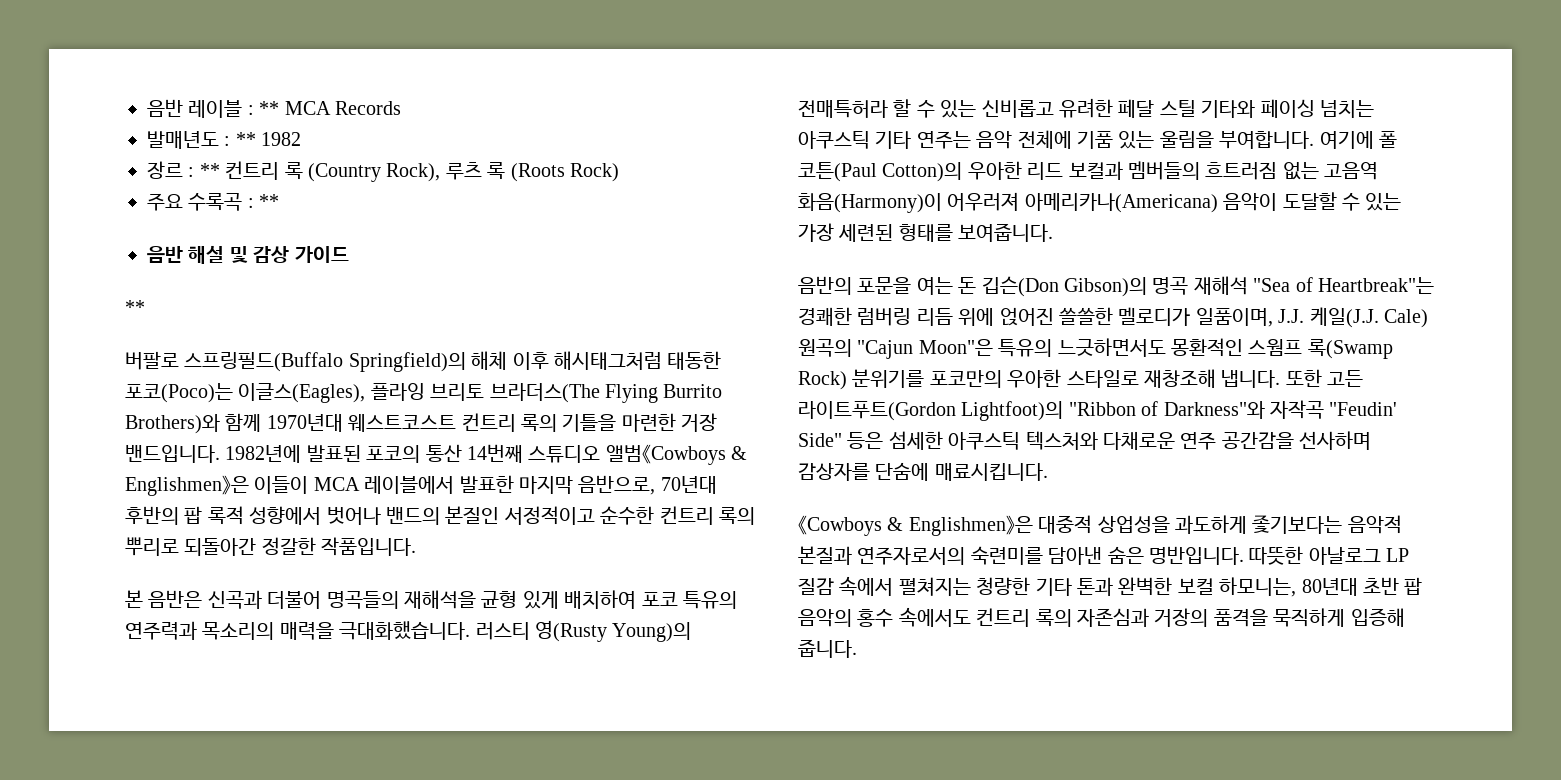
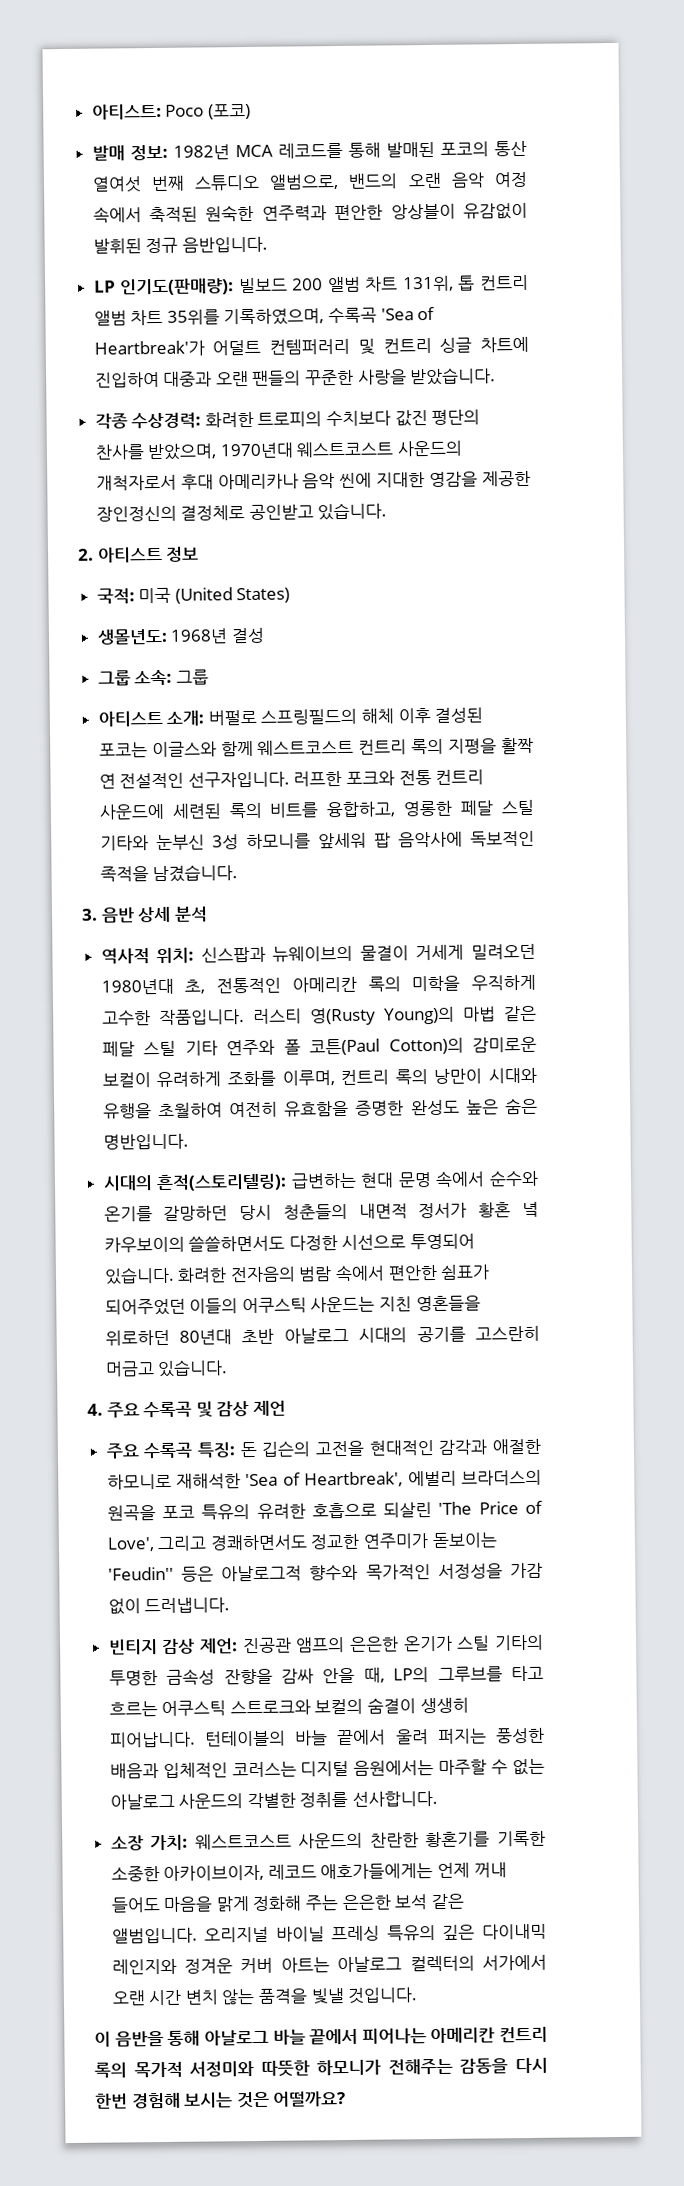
[147,99,401,118] [147,131,302,149] [147,161,619,182] [147,193,280,211] [147,245,349,264] [125,300,145,314] [125,351,722,372] [125,383,723,403] [125,413,718,434] [125,444,748,465] [125,475,717,496] [125,506,755,525] [125,537,417,556] [125,590,737,609] [125,620,692,642] [798,98,1374,118] [798,130,1397,149] [798,161,1379,182] [798,192,1402,213] [798,223,1054,242] [798,276,1434,297] [798,307,1428,328] [798,338,1393,359] [798,369,1364,390] [798,400,1398,421] [798,431,1372,450] [798,462,1048,481] [798,515,1402,536] [798,546,1410,565] [798,576,1423,597] [798,607,1405,627] [798,639,857,658] 음반 레이블 : ** MCA Records // 발매년도 : ** 1982 // 장르 : ** 컨트리 록 (Country Rock), 루츠 록 (Roots Rock) // 주요 수록곡 : ** // 음반 해설 및 감상 가이드 // ** // 버팔로 스프링필드(Buffalo Springfield)의 해체 이후 해시태그처럼 태동한 포코(Poco)는 이글스(Eagles), 플라잉 브리토 브라더스(The Flying Burrito Brothers)와 함께 1970년대 웨스트코스트 컨트리 록의 기틀을 마련한 거장 밴드입니다. 1982년에 발표된 포코의 통산 14번째 스튜디오 앨범《Cowboys & Englishmen》은 이들이 MCA 레이블에서 발표한 마지막 음반으로, 70년대 후반의 팝 록적 성향에서 벗어나 밴드의 본질인 서정적이고 순수한 컨트리 록의 뿌리로 되돌아간 정갈한 작품입니다. // 본 음반은 신곡과 더불어 명곡들의 재해석을 균형 있게 배치하여 포코 특유의 연주력과 목소리의 매력을 극대화했습니다. 러스티 영(Rusty Young)의 전매특허라 할 수 있는 신비롭고 유려한 페달 스틸 기타와 페이싱 넘치는 아쿠스틱 기타 연주는 음악 전체에 기품 있는 울림을 부여합니다. 여기에 폴 코튼(Paul Cotton)의 우아한 리드 보컬과 멤버들의 흐트러짐 없는 고음역 화음(Harmony)이 어우러져 아메리카나(Americana) 음악이 도달할 수 있는 가장 세련된 형태를 보여줍니다. // 음반의 포문을 여는 돈 깁슨(Don Gibson)의 명곡 재해석 "Sea of Heartbreak"는 경쾌한 럼버링 리듬 위에 얹어진 쓸쓸한 멜로디가 일품이며, J.J. 케일(J.J. Cale) 원곡의 "Cajun Moon"은 특유의 느긋하면서도 몽환적인 스웜프 록(Swamp Rock) 분위기를 포코만의 우아한 스타일로 재창조해 냅니다. 또한 고든 라이트푸트(Gordon Lightfoot)의 "Ribbon of Darkness"와 자작곡 "Feudin' Side" 등은 섬세한 아쿠스틱 텍스처와 다채로운 연주 공간감을 선사하며 감상자를 단숨에 매료시킵니다. // 《Cowboys & Englishmen》은 대중적 상업성을 과도하게 좇기보다는 음악적 본질과 연주자로서의 숙련미를 담아낸 숨은 명반입니다. 따뜻한 아날로그 LP 질감 속에서 펼쳐지는 청량한 기타 톤과 완벽한 보컬 하모니는, 80년대 초반 팝 음악의 홍수 속에서도 컨트리 록의 자존심과 거장의 품격을 묵직하게 입증해 줍니다. -> [91,103,251,120] [91,140,527,161] [91,171,529,193] [92,202,528,223] [92,236,268,254] [93,274,530,296] [93,306,436,326] [93,336,529,357] [94,367,497,388] [94,409,481,429] [94,440,463,461] [95,470,531,491] [95,502,388,522] [78,546,200,563] [96,587,291,604] [96,627,265,645] [97,669,209,686] [97,707,484,727] [98,737,534,758] [98,769,485,789] [98,799,534,820] [99,830,535,851] [99,864,239,883] [81,906,208,923] [100,943,536,964] [100,974,536,995] [101,1005,537,1026] [101,1036,537,1057] [101,1067,537,1088] [102,1097,539,1119] [102,1133,189,1150] [102,1169,539,1192] [103,1201,539,1222] [103,1233,476,1253] [103,1264,491,1285] [104,1295,481,1316] [104,1325,540,1346] [104,1359,229,1378] [87,1400,286,1418] [105,1438,541,1459] [106,1469,542,1490] [106,1500,543,1521] [106,1532,498,1552] [107,1562,543,1582] [107,1597,231,1615] [107,1634,544,1655] [108,1665,545,1686] [108,1697,469,1717] [109,1727,545,1748] [109,1758,545,1779] [109,1790,439,1810] [110,1830,546,1851] [110,1862,507,1882] [110,1893,464,1913] [111,1923,547,1944] [111,1954,547,1975] [111,1987,419,2006] [94,2026,548,2047] [94,2057,548,2078] [94,2091,347,2109] 아티스트: Poco (포코) // 발매 정보: 1982년 MCA 레코드를 통해 발매된 포코의 통산 열여섯 번째 스튜디오 앨범으로, 밴드의 오랜 음악 여정 속에서 축적된 원숙한 연주력과 편안한 앙상블이 유감없이 발휘된 정규 음반입니다. // LP 인기도(판매량): 빌보드 200 앨범 차트 131위, 톱 컨트리 앨범 차트 35위를 기록하였으며, 수록곡 'Sea of Heartbreak'가 어덜트 컨템퍼러리 및 컨트리 싱글 차트에 진입하여 대중과 오랜 팬들의 꾸준한 사랑을 받았습니다. // 각종 수상경력: 화려한 트로피의 수치보다 값진 평단의 찬사를 받았으며, 1970년대 웨스트코스트 사운드의 개척자로서 후대 아메리카나 음악 씬에 지대한 영감을 제공한 장인정신의 결정체로 공인받고 있습니다. // 2. 아티스트 정보 // 국적: 미국 (United States) // 생몰년도: 1968년 결성 // 그룹 소속: 그룹 // 아티스트 소개: 버펄로 스프링필드의 해체 이후 결성된 포코는 이글스와 함께 웨스트코스트 컨트리 록의 지평을 활짝 연 전설적인 선구자입니다. 러프한 포크와 전통 컨트리 사운드에 세련된 록의 비트를 융합하고, 영롱한 페달 스틸 기타와 눈부신 3성 하모니를 앞세워 팝 음악사에 독보적인 족적을 남겼습니다. // 3. 음반 상세 분석 // 역사적 위치: 신스팝과 뉴웨이브의 물결이 거세게 밀려오던 1980년대 초, 전통적인 아메리칸 록의 미학을 우직하게 고수한 작품입니다. 러스티 영(Rusty Young)의 마법 같은 페달 스틸 기타 연주와 폴 코튼(Paul Cotton)의 감미로운 보컬이 유려하게 조화를 이루며, 컨트리 록의 낭만이 시대와 유행을 초월하여 여전히 유효함을 증명한 완성도 높은 숨은 명반입니다. // 시대의 흔적(스토리텔링): 급변하는 현대 문명 속에서 순수와 온기를 갈망하던 당시 청춘들의 내면적 정서가 황혼 녘 카우보이의 쓸쓸하면서도 다정한 시선으로 투영되어 있습니다. 화려한 전자음의 범람 속에서 편안한 쉼표가 되어주었던 이들의 어쿠스틱 사운드는 지친 영혼들을 위로하던 80년대 초반 아날로그 시대의 공기를 고스란히 머금고 있습니다. // 4. 주요 수록곡 및 감상 제언 // 주요 수록곡 특징: 돈 깁슨의 고전을 현대적인 감각과 애절한 하모니로 재해석한 'Sea of Heartbreak', 에벌리 브라더스의 원곡을 포코 특유의 유려한 호흡으로 되살린 'The Price of Love', 그리고 경쾌하면서도 정교한 연주미가 돋보이는 'Feudin'' 등은 아날로그적 향수와 목가적인 서정성을 가감 없이 드러냅니다. // 빈티지 감상 제언: 진공관 앰프의 은은한 온기가 스틸 기타의 투명한 금속성 잔향을 감싸 안을 때, LP의 그루브를 타고 흐르는 어쿠스틱 스트로크와 보컬의 숨결이 생생히 피어납니다. 턴테이블의 바늘 끝에서 울려 퍼지는 풍성한 배음과 입체적인 코러스는 디지털 음원에서는 마주할 수 없는 아날로그 사운드의 각별한 정취를 선사합니다. // 소장 가치: 웨스트코스트 사운드의 찬란한 황혼기를 기록한 소중한 아카이브이자, 레코드 애호가들에게는 언제 꺼내 들어도 마음을 맑게 정화해 주는 은은한 보석 같은 앨범입니다. 오리지널 바이닐 프레싱 특유의 깊은 다이내믹 레인지와 정겨운 커버 아트는 아날로그 컬렉터의 서가에서 오랜 시간 변치 않는 품격을 빛낼 것입니다. // 이 음반을 통해 아날로그 바늘 끝에서 피어나는 아메리칸 컨트리 록의 목가적 서정미와 따뜻한 하모니가 전해주는 감동을 다시 한번 경험해 보시는 것은 어떨까요?

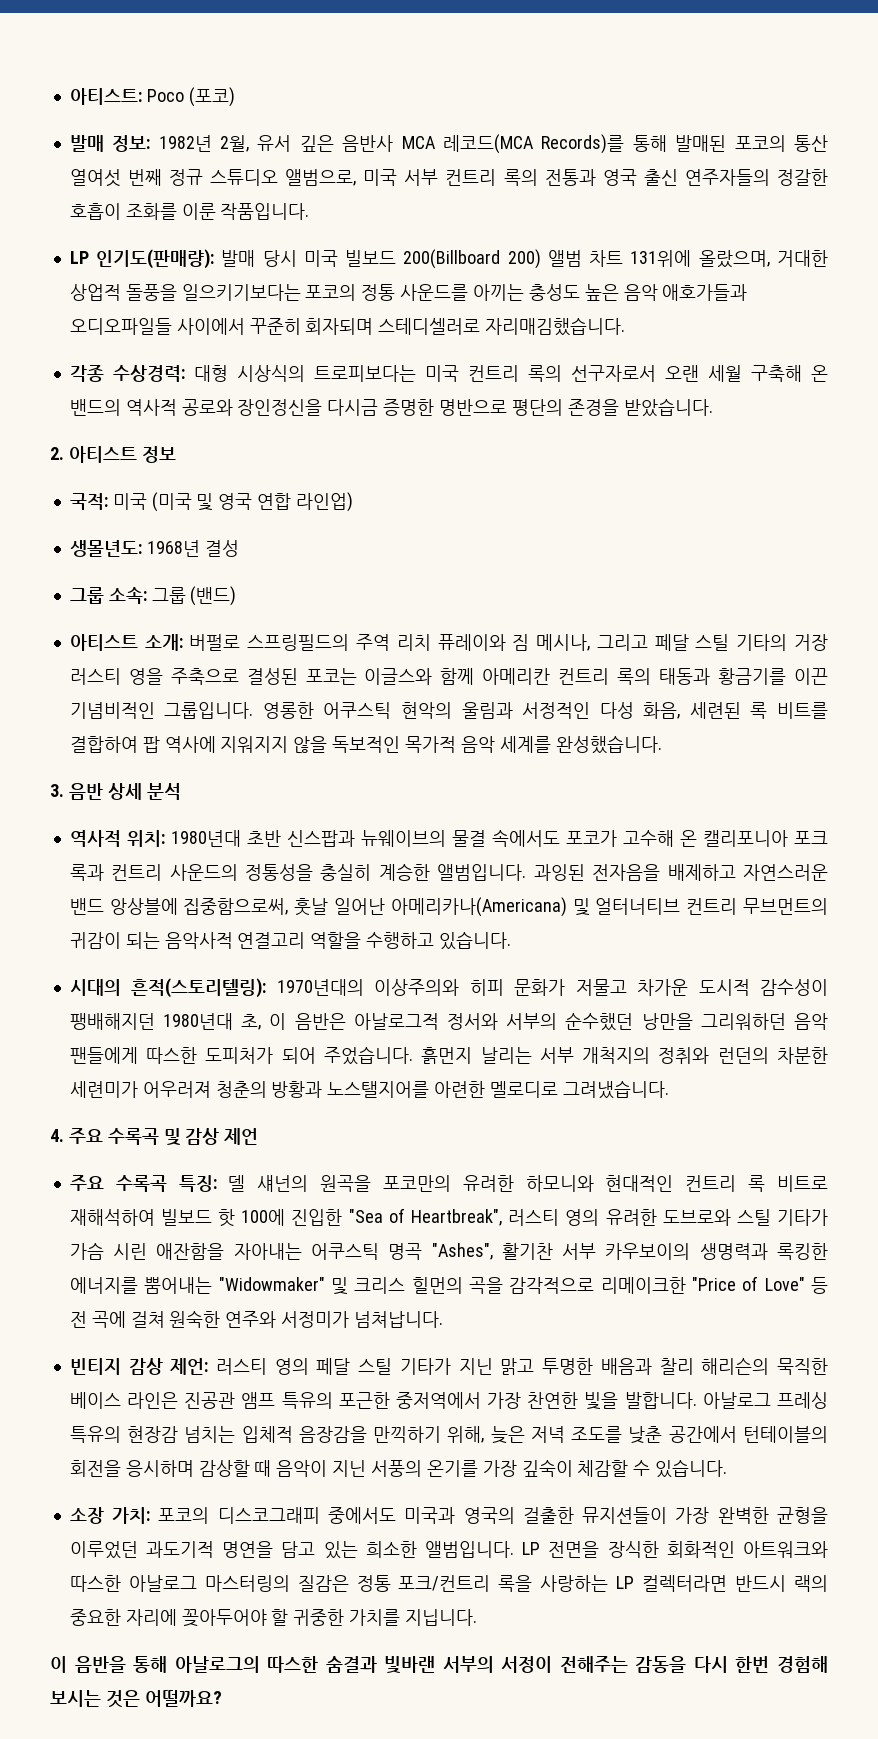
[234,142,343,159] MCA 레코드를 -> [220,134,625,154] 2월, 유서 깊은 음반사 MCA 레코드(MCA Records)를
(185, 183) none -> [168,169,203,186] 정규
[348,171,529,189] [92,202,528,223] [92,236,268,254] [93,274,530,296] [93,306,436,326] [93,336,529,357] [94,367,497,388] [94,409,481,429] [94,440,463,461] [95,470,531,491] [95,502,388,522] 밴드의 오랜 음악 여정 속에서 축적된 원숙한 연주력과 편안한 앙상블이 유감없이 발휘된 정규 음반입니다. // LP 인기도(판매량): 빌보드 200 앨범 차트 131위, 톱 컨트리 앨범 차트 35위를 기록하였으며, 수록곡 'Sea of Heartbreak'가 어덜트 컨템퍼러리 및 컨트리 싱글 차트에 진입하여 대중과 오랜 팬들의 꾸준한 사랑을 받았습니다. // 각종 수상경력: 화려한 트로피의 수치보다 값진 평단의 찬사를 받았으며, 1970년대 웨스트코스트 사운드의 개척자로서 후대 아메리카나 음악 씬에 지대한 영감을 제공한 장인정신의 결정체로 공인받고 있습니다. -> [363,169,829,186] [69,203,310,220] [69,249,828,269] [69,284,748,301] [69,317,626,336] [69,365,828,382] [69,398,713,417] 미국 서부 컨트리 록의 전통과 영국 출신 연주자들의 정갈한 호흡이 조화를 이룬 작품입니다. // LP 인기도(판매량): 발매 당시 미국 빌보드 200(Billboard 200) 앨범 차트 131위에 올랐으며, 거대한 상업적 돌풍을 일으키기보다는 포코의 정통 사운드를 아끼는 충성도 높은 음악 애호가들과 오디오파일들 사이에서 꾸준히 회자되며 스테디셀러로 자리매김했습니다. // 각종 수상경력: 대형 시상식의 트로피보다는 미국 컨트리 록의 선구자로서 오랜 세월 구축해 온 밴드의 역사적 공로와 장인정신을 다시금 증명한 명반으로 평단의 존경을 받았습니다.
[174,587,291,604] (United States) -> [151,492,353,512] (미국 및 영국 연합 라인업)
(209, 677) none -> [190,586,237,606] (밴드)
[361,708,431,724] 해체 이후 -> [355,634,828,651] [69,668,239,685] 주역 리치 퓨레이와 짐 메시나, 그리고 페달 스틸 기타의 거장 러스티 영을 주축으로
[257,737,534,756] [98,769,485,789] [98,799,534,820] [99,830,535,851] [99,864,239,883] 웨스트코스트 컨트리 록의 지평을 활짝 연 전설적인 선구자입니다. 러프한 포크와 전통 컨트리 사운드에 세련된 록의 비트를 융합하고, 영롱한 페달 스틸 기타와 눈부신 3성 하모니를 앞세워 팝 음악사에 독보적인 족적을 남겼습니다. -> [482,668,829,685] [69,702,829,719] [69,735,662,754] 아메리칸 컨트리 록의 태동과 황금기를 이끈 기념비적인 그룹입니다. 영롱한 어쿠스틱 현악의 울림과 서정적인 다성 화음, 세련된 록 비트를 결합하여 팝 역사에 지워지지 않을 독보적인 목가적 음악 세계를 완성했습니다.
[200,943,536,963] [100,974,536,995] [101,1005,537,1026] [101,1036,537,1057] [101,1067,537,1088] [102,1097,539,1119] [102,1133,189,1150] [102,1169,539,1192] [103,1201,539,1222] [103,1233,476,1253] [103,1264,491,1285] [104,1295,481,1316] [104,1325,540,1346] [104,1359,229,1378] 신스팝과 뉴웨이브의 물결이 거세게 밀려오던 1980년대 초, 전통적인 아메리칸 록의 미학을 우직하게 고수한 작품입니다. 러스티 영(Rusty Young)의 마법 같은 페달 스틸 기타 연주와 폴 코튼(Paul Cotton)의 감미로운 보컬이 유려하게 조화를 이루며, 컨트리 록의 낭만이 시대와 유행을 초월하여 여전히 유효함을 증명한 완성도 높은 숨은 명반입니다. // 시대의 흔적(스토리텔링): 급변하는 현대 문명 속에서 순수와 온기를 갈망하던 당시 청춘들의 내면적 정서가 황혼 녘 카우보이의 쓸쓸하면서도 다정한 시선으로 투영되어 있습니다. 화려한 전자음의 범람 속에서 편안한 쉼표가 되어주었던 이들의 어쿠스틱 사운드는 지친 영혼들을 위로하던 80년대 초반 아날로그 시대의 공기를 고스란히 머금고 있습니다. -> [170,829,828,847] [69,863,828,881] [69,897,828,917] [69,931,511,950] [69,978,829,998] [69,1012,829,1031] [69,1046,828,1065] [69,1080,669,1099] 1980년대 초반 신스팝과 뉴웨이브의 물결 속에서도 포코가 고수해 온 캘리포니아 포크 록과 컨트리 사운드의 정통성을 충실히 계승한 앨범입니다. 과잉된 전자음을 배제하고 자연스러운 밴드 앙상블에 집중함으로써, 훗날 일어난 아메리카나(Americana) 및 얼터너티브 컨트리 무브먼트의 귀감이 되는 음악사적 연결고리 역할을 수행하고 있습니다. // 시대의 흔적(스토리텔링): 1970년대의 이상주의와 히피 문화가 저물고 차가운 도시적 감수성이 팽배해지던 1980년대 초, 이 음반은 아날로그적 정서와 서부의 순수했던 낭만을 그리워하던 음악 팬들에게 따스한 도피처가 되어 주었습니다. 흙먼지 날리는 서부 개척지의 정취와 런던의 차분한 세련미가 어우러져 청춘의 방황과 노스탤지어를 아련한 멜로디로 그려냈습니다.
[239,1438,541,1458] [106,1469,542,1490] [106,1500,543,1521] [106,1532,498,1552] [107,1562,543,1582] [107,1597,231,1615] [107,1634,544,1655] [108,1665,545,1686] [108,1697,469,1717] [109,1727,545,1748] [109,1758,545,1779] [109,1790,439,1810] [110,1830,546,1851] [110,1862,507,1882] [110,1893,464,1913] [111,1923,547,1944] [111,1954,547,1975] [111,1987,419,2006] [94,2026,548,2047] [94,2059,382,2078] 돈 깁슨의 고전을 현대적인 감각과 애절한 하모니로 재해석한 'Sea of Heartbreak', 에벌리 브라더스의 원곡을 포코 특유의 유려한 호흡으로 되살린 'The Price of Love', 그리고 경쾌하면서도 정교한 연주미가 돋보이는 'Feudin'' 등은 아날로그적 향수와 목가적인 서정성을 가감 없이 드러냅니다. // 빈티지 감상 제언: 진공관 앰프의 은은한 온기가 스틸 기타의 투명한 금속성 잔향을 감싸 안을 때, LP의 그루브를 타고 흐르는 어쿠스틱 스트로크와 보컬의 숨결이 생생히 피어납니다. 턴테이블의 바늘 끝에서 울려 퍼지는 풍성한 배음과 입체적인 코러스는 디지털 음원에서는 마주할 수 없는 아날로그 사운드의 각별한 정취를 선사합니다. // 소장 가치: 웨스트코스트 사운드의 찬란한 황혼기를 기록한 소중한 아카이브이자, 레코드 애호가들에게는 언제 꺼내 들어도 마음을 맑게 정화해 주는 은은한 보석 같은 앨범입니다. 오리지널 바이닐 프레싱 특유의 깊은 다이내믹 레인지와 정겨운 커버 아트는 아날로그 컬렉터의 서가에서 오랜 시간 변치 않는 품격을 빛낼 것입니다. // 이 음반을 통해 아날로그 바늘 끝에서 피어나는 아메리칸 컨트리 록의 목가적 서정미와 따뜻한 하모니가 -> [228,1175,829,1192] [69,1208,829,1227] [69,1242,828,1260] [69,1276,829,1295] [69,1310,443,1328] [69,1357,828,1375] [69,1392,829,1410] [69,1426,828,1444] [69,1459,728,1478] [69,1507,828,1524] [69,1541,828,1559] [69,1575,828,1592] [69,1609,477,1627] [50,1656,553,1674] 델 섀넌의 원곡을 포코만의 유려한 하모니와 현대적인 컨트리 록 비트로 재해석하여 빌보드 핫 100에 진입한 "Sea of Heartbreak", 러스티 영의 유려한 도브로와 스틸 기타가 가슴 시린 애잔함을 자아내는 어쿠스틱 명곡 "Ashes", 활기찬 서부 카우보이의 생명력과 록킹한 에너지를 뿜어내는 "Widowmaker" 및 크리스 힐먼의 곡을 감각적으로 리메이크한 "Price of Love" 등 전 곡에 걸쳐 원숙한 연주와 서정미가 넘쳐납니다. // 빈티지 감상 제언: 러스티 영의 페달 스틸 기타가 지닌 맑고 투명한 배음과 찰리 해리슨의 묵직한 베이스 라인은 진공관 앰프 특유의 포근한 중저역에서 가장 찬연한 빛을 발합니다. 아날로그 프레싱 특유의 현장감 넘치는 입체적 음장감을 만끽하기 위해, 늦은 저녁 조도를 낮춘 공간에서 턴테이블의 회전을 응시하며 감상할 때 음악이 지닌 서풍의 온기를 가장 깊숙이 체감할 수 있습니다. // 소장 가치: 포코의 디스코그래피 중에서도 미국과 영국의 걸출한 뮤지션들이 가장 완벽한 균형을 이루었던 과도기적 명연을 담고 있는 희소한 앨범입니다. LP 전면을 장식한 회화적인 아트워크와 따스한 아날로그 마스터링의 질감은 정통 포크/컨트리 록을 사랑하는 LP 컬렉터라면 반드시 랙의 중요한 자리에 꽂아두어야 할 귀중한 가치를 지닙니다. // 이 음반을 통해 아날로그의 따스한 숨결과 빛바랜 서부의 서정이

